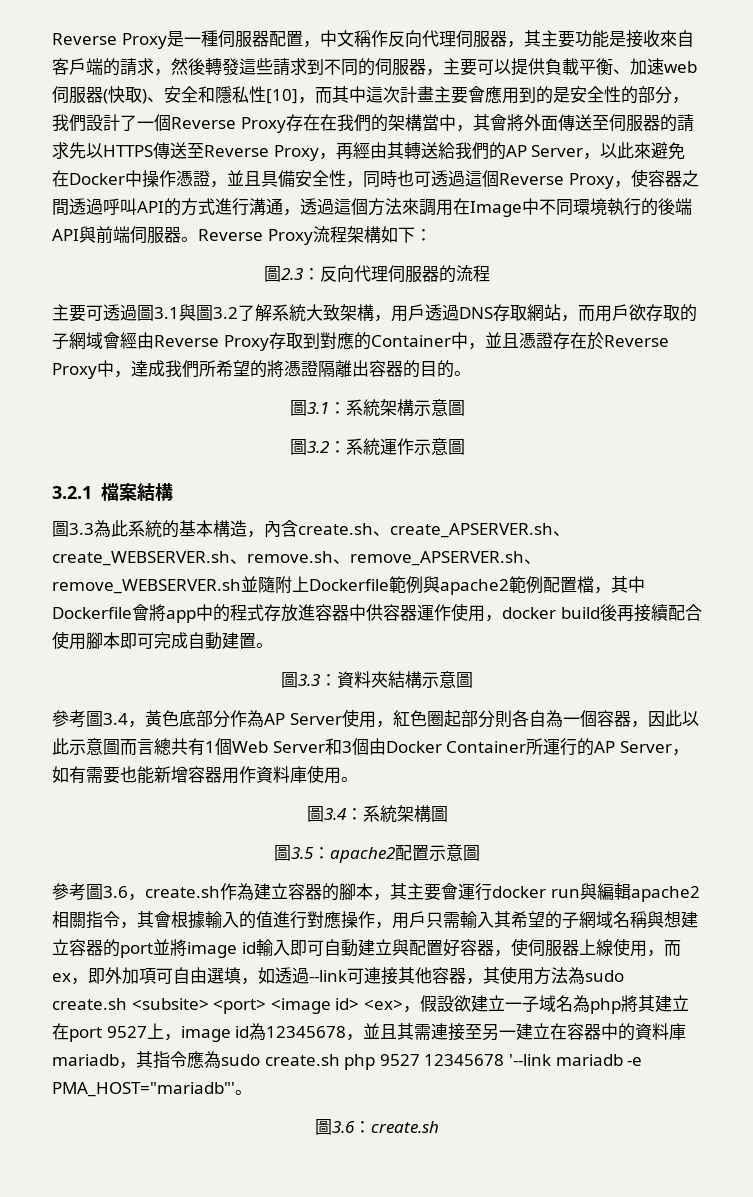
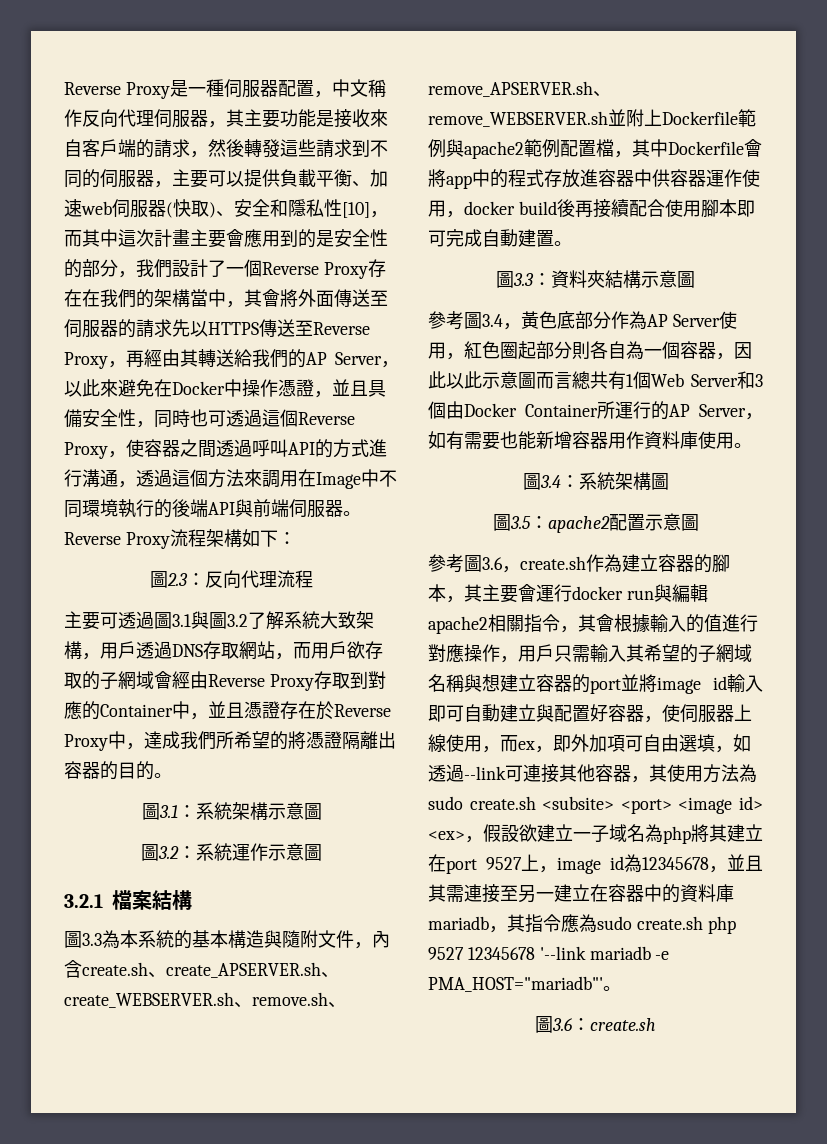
[388,265,456,283] 伺服器的 -> (277, 579) none
[111,520,128,537] 此 -> [120,930,138,948] 本
(247, 528) none -> [264,930,354,948] 與隨附文件
[258,576,275,593] 隨 -> (626, 117) none

